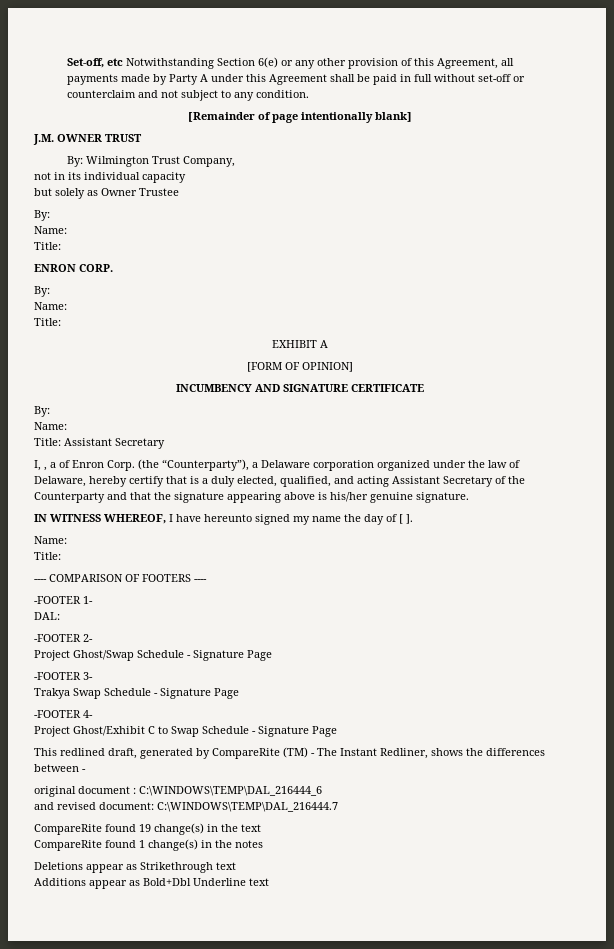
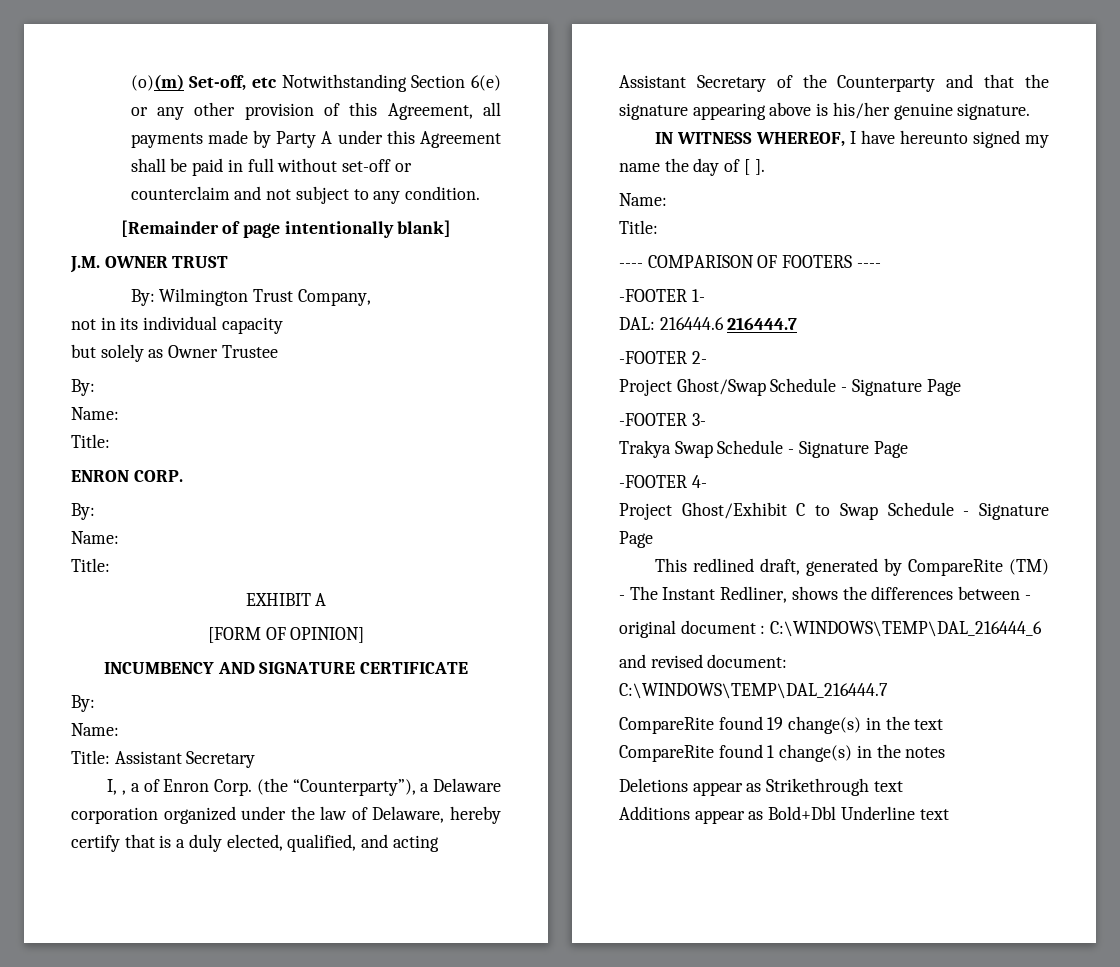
(67, 63) none -> [130,74,184,91] (o)(m)
(60, 616) none -> [659,317,798,330] 216444.6 216444.7

